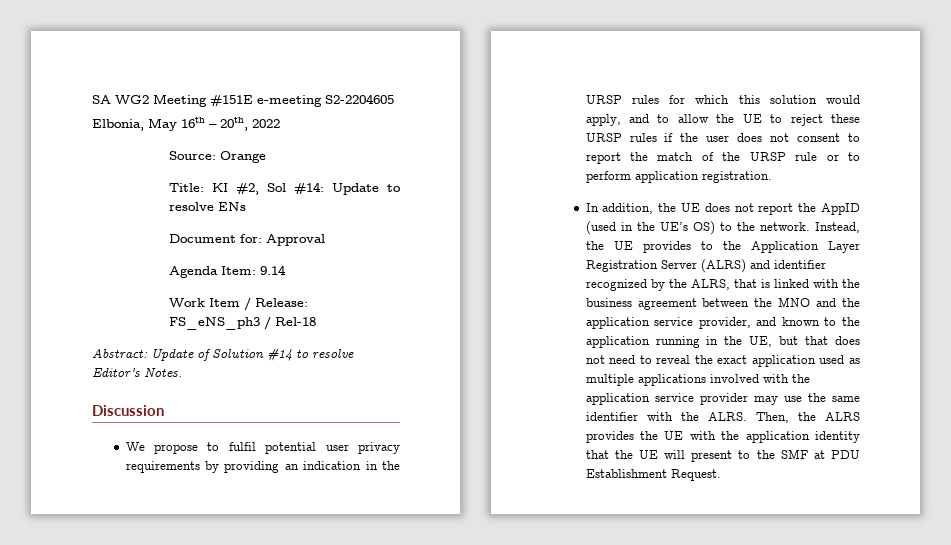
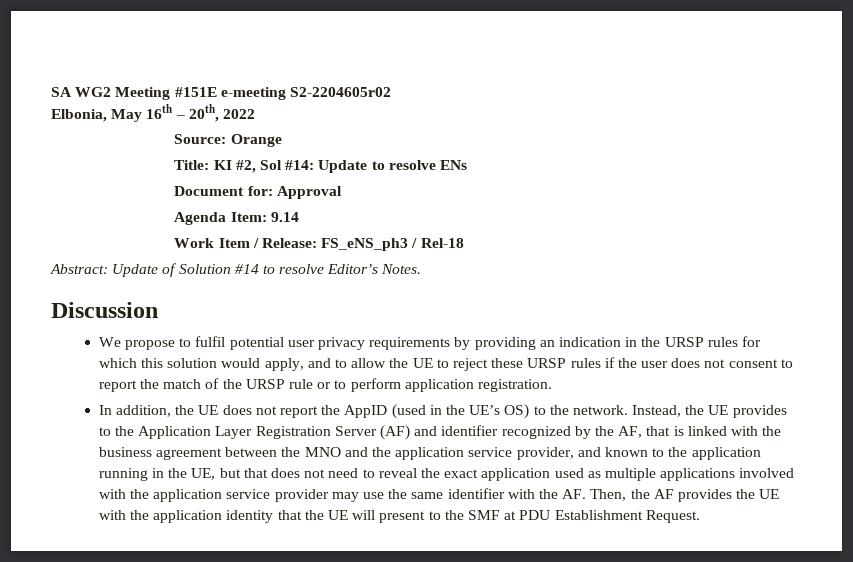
[325,94,394,104] S2-2204605 -> [289,87,391,97] S2-2204605r02
[700,259,746,273] (ALRS) -> [380,425,411,440] (AF)
[690,279,730,290] ALRS, -> [618,426,643,438] AF,
[707,412,747,421] ALRS. -> [562,489,587,499] AF.
[825,412,860,421] ALRS -> [653,489,674,499] AF

